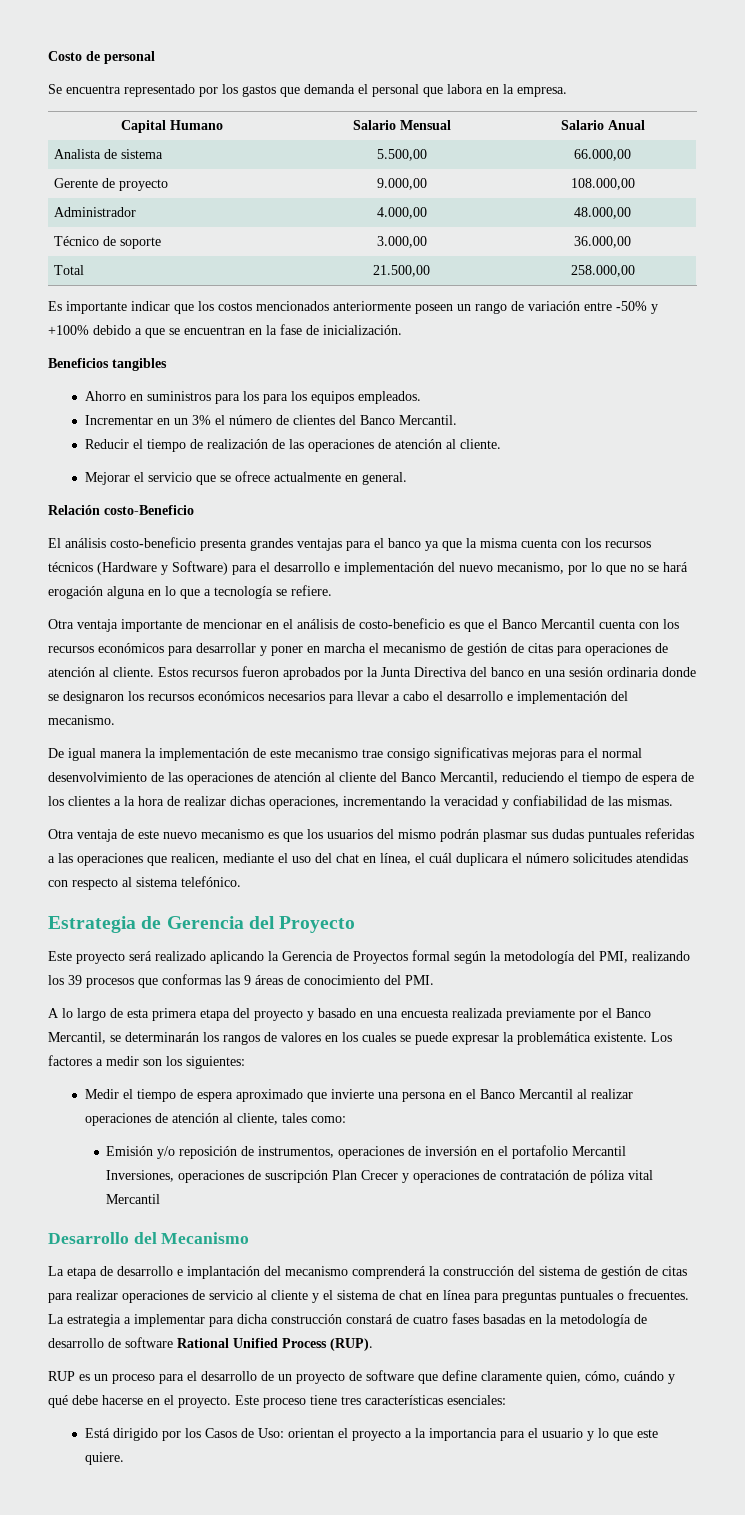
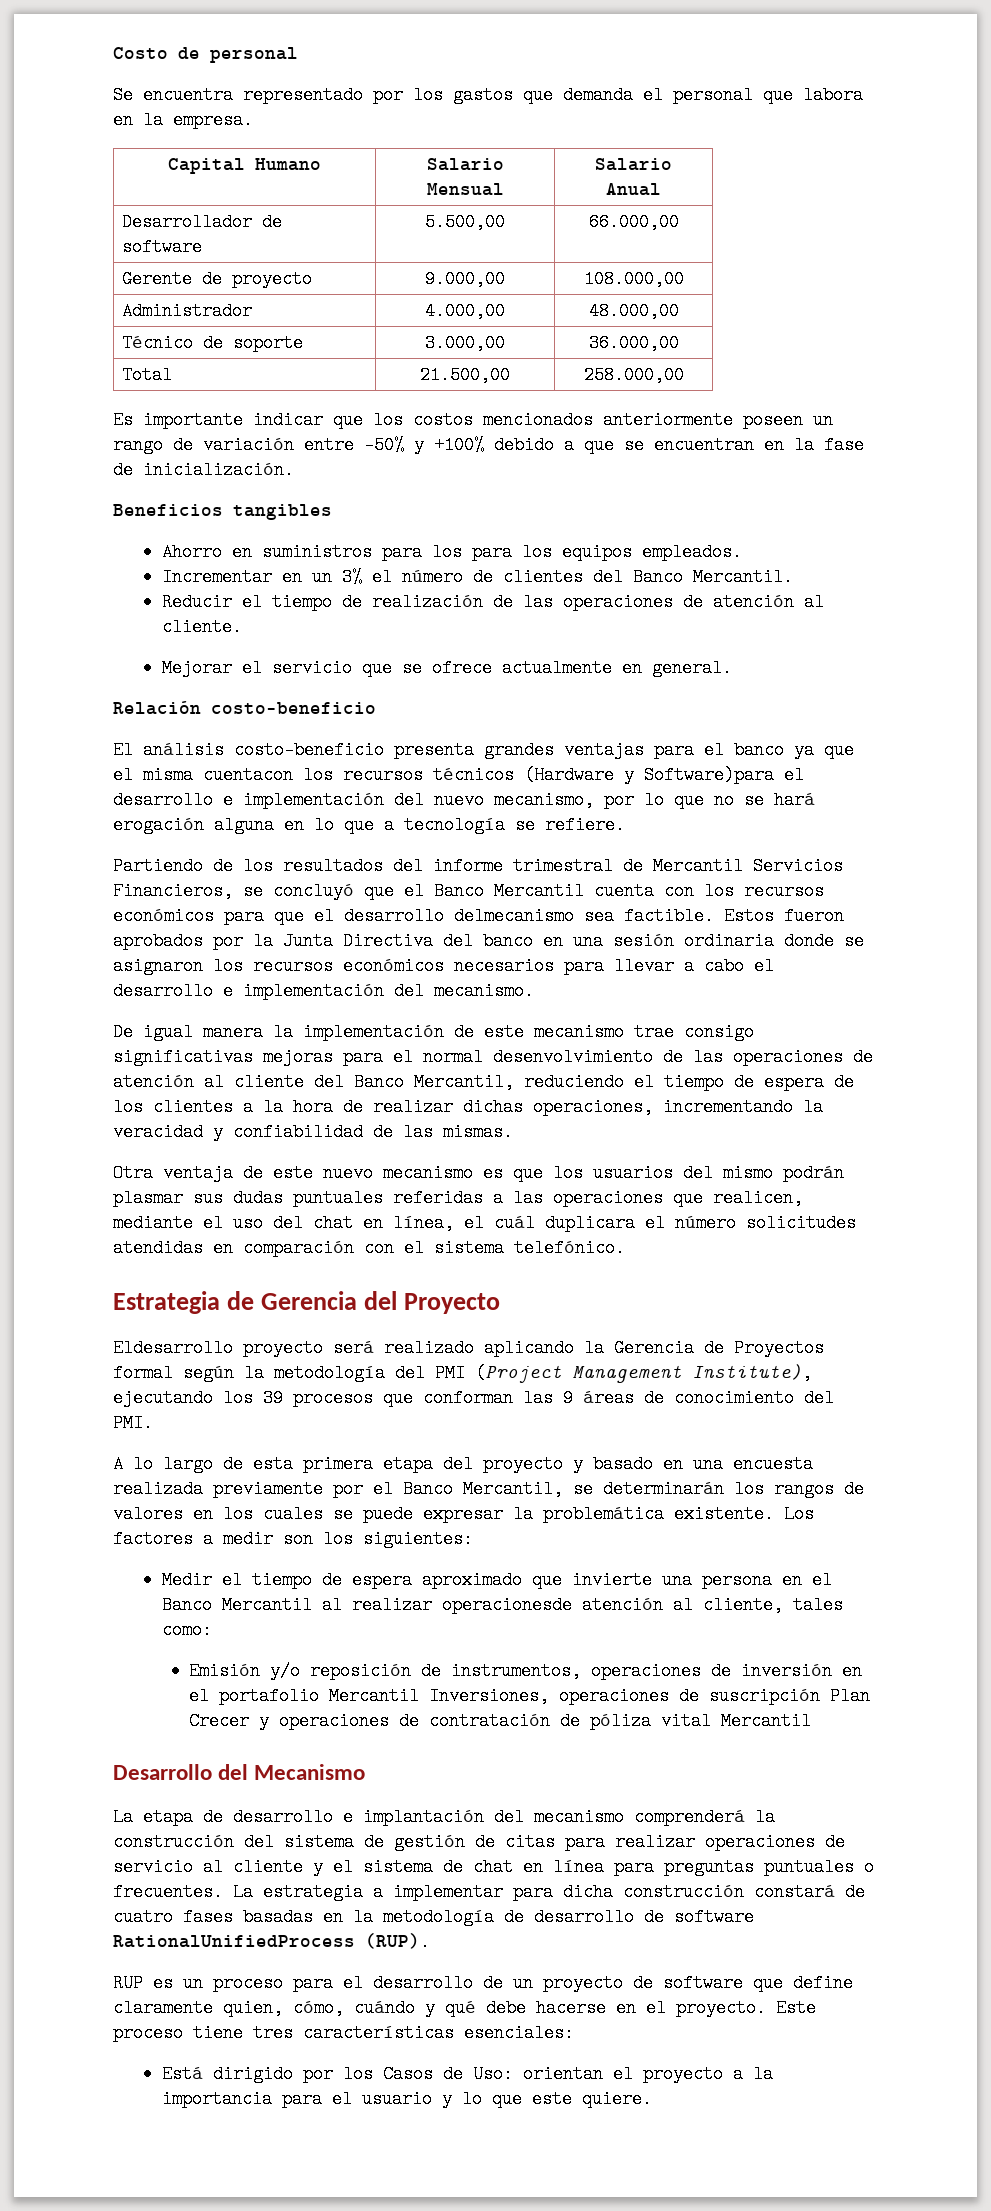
[54,149,164,159] Analista de sistema -> [121,213,282,231] [121,238,202,256] Desarrollador de software
[104,505,194,515] costo-Beneficio -> [211,702,376,714] costo-beneficio
[466,538,581,548] la misma cuenta con -> [113,766,293,784] el misma cuentacon
[172,561,257,575] Software) para -> [644,766,774,784] Software)para
[48,618,460,632] Otra ventaja importante de mencionar en el análisis de costo-beneficio es -> [113,857,843,875] [113,882,354,900] Partiendo de los resultados del informe trimestral de Mercantil Servicios Financieros, se concluyó
[196,643,668,656] [48,667,238,677] desarrollar y poner en marcha el mecanismo de gestión de citas para operaciones de atención al cliente. Estos recursos -> [274,907,774,925] que el desarrollo delmecanismo sea factible. Estos
[63,691,124,704] designaron -> [113,957,203,975] asignaron
[48,877,132,890] con respecto al -> [213,1239,424,1257] en comparación con el
[48,951,72,961] Este -> [113,1339,233,1357] Eldesarrollo
[599,951,690,963] PMI, realizando -> [435,1364,812,1383] [113,1389,213,1407] PMI (Project Management Institute), ejecutando
[162,974,221,985] conformas -> [423,1389,513,1407] conforman
[84,1113,168,1126] operaciones de -> [441,1596,572,1614] operacionesde
[177,1338,327,1348] Rational Unified Process -> [113,1935,355,1948] RationalUnifiedProcess

